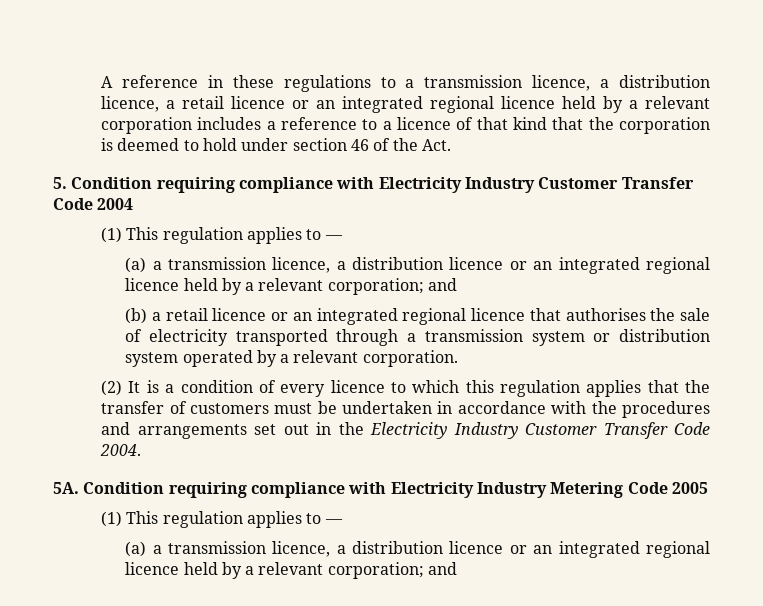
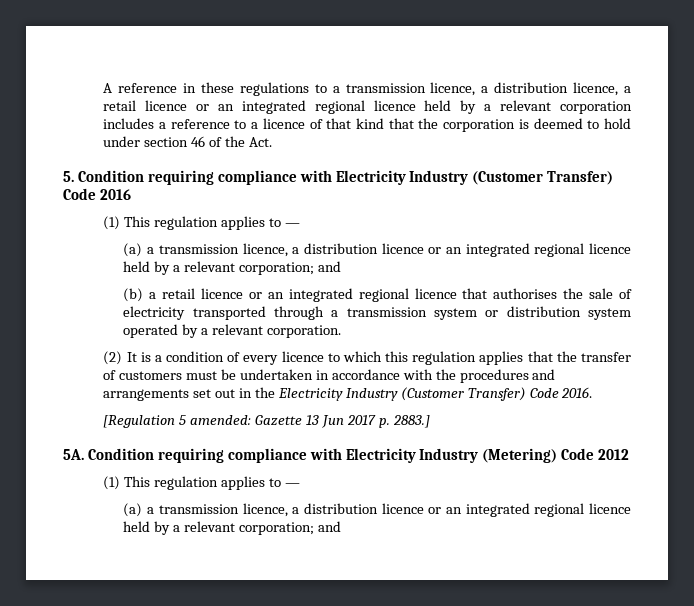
[538,177,694,189] [53,198,134,210] Customer Transfer Code 2004 -> [472,171,614,185] [63,188,131,200] (Customer Transfer) Code 2016
[525,422,710,439] [100,444,142,456] Customer Transfer Code 2004. -> [400,387,593,401] [103,415,430,428] (Customer Transfer) Code 2016. // [Regulation 5 amended: Gazette 13 Jun 2017 p. 2883.]
[550,482,708,498] Metering Code 2005 -> [482,448,630,463] (Metering) Code 2012

